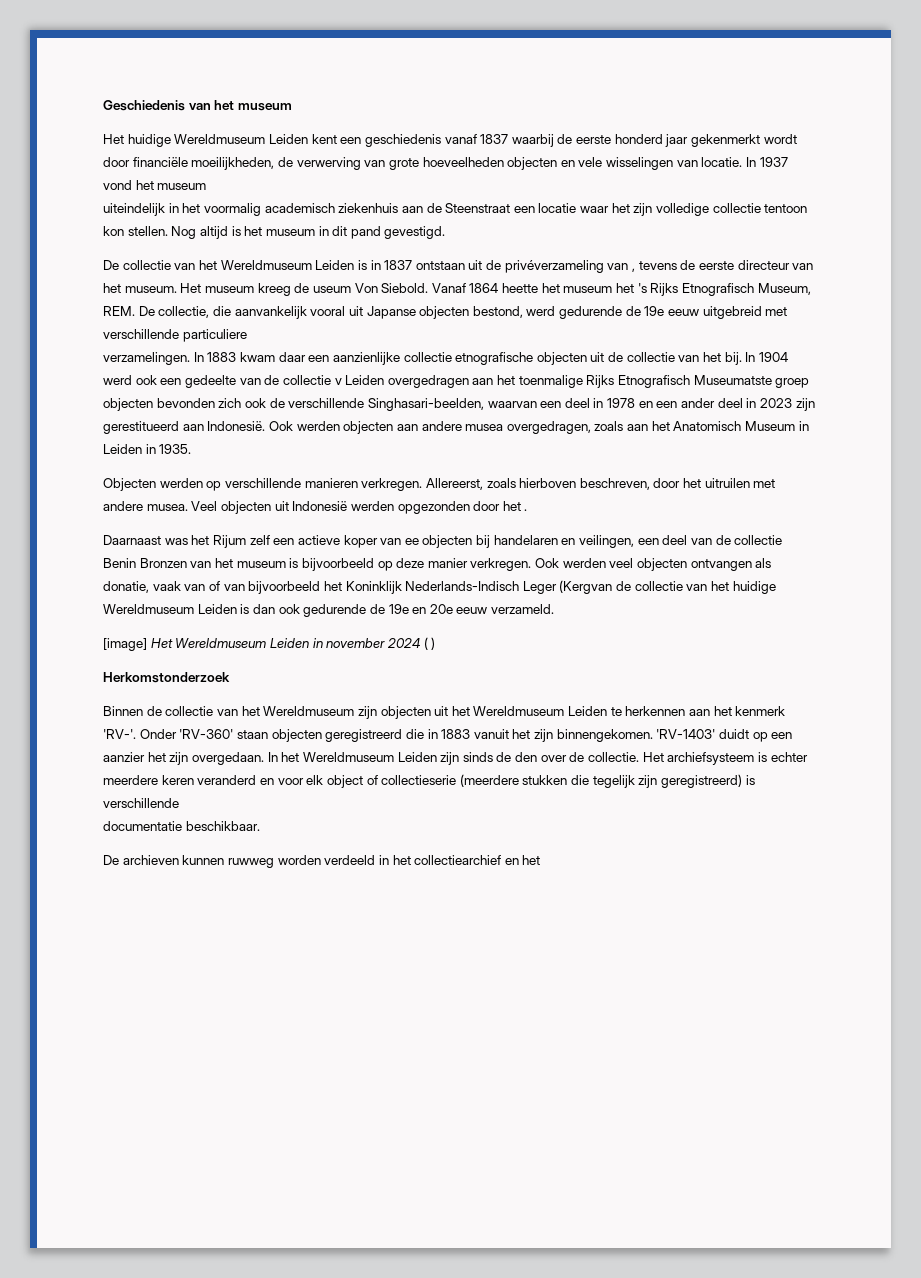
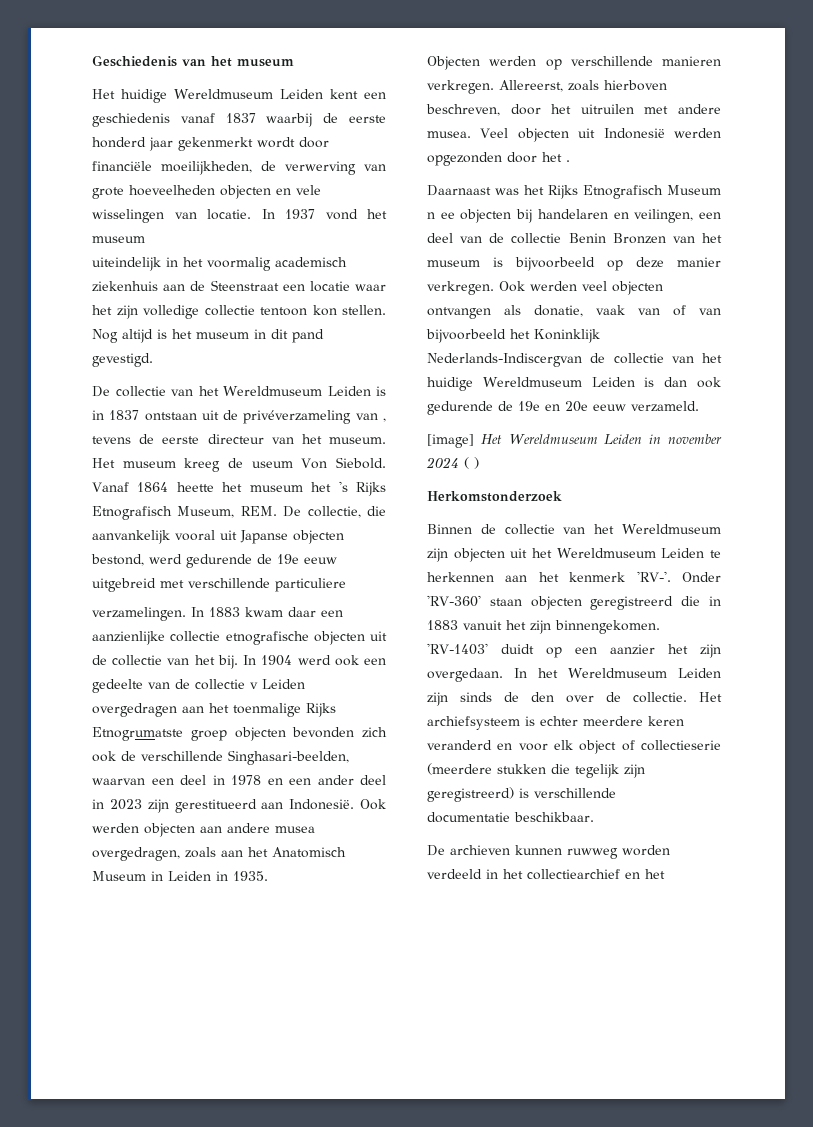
[618,375,772,388] Etnografisch Museumatste -> [92,727,183,741] Etnogrumatste
[212,535,402,548] Rijum zelf een actieve koper van -> [548,185,721,199] [427,212,435,219] Rijks Etnografisch Museum n
[405,580,613,594] Nederlands-Indisch Leger (Kergvan -> [427,353,582,367] Nederlands-Indiscergvan

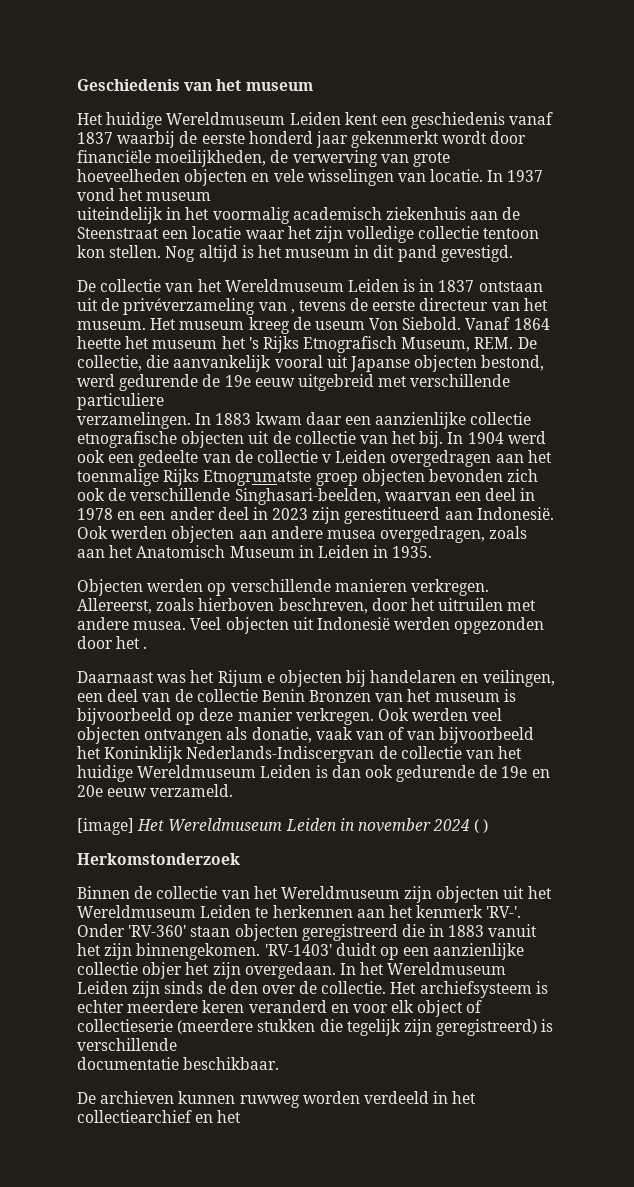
[548,185,721,199] [427,212,455,219] Rijks Etnografisch Museum n ee -> [217,670,275,687] Rijum e
[610,644,655,655] aanzier -> [433,943,525,960] [77,962,183,979] aanzienlijke collectie objer

